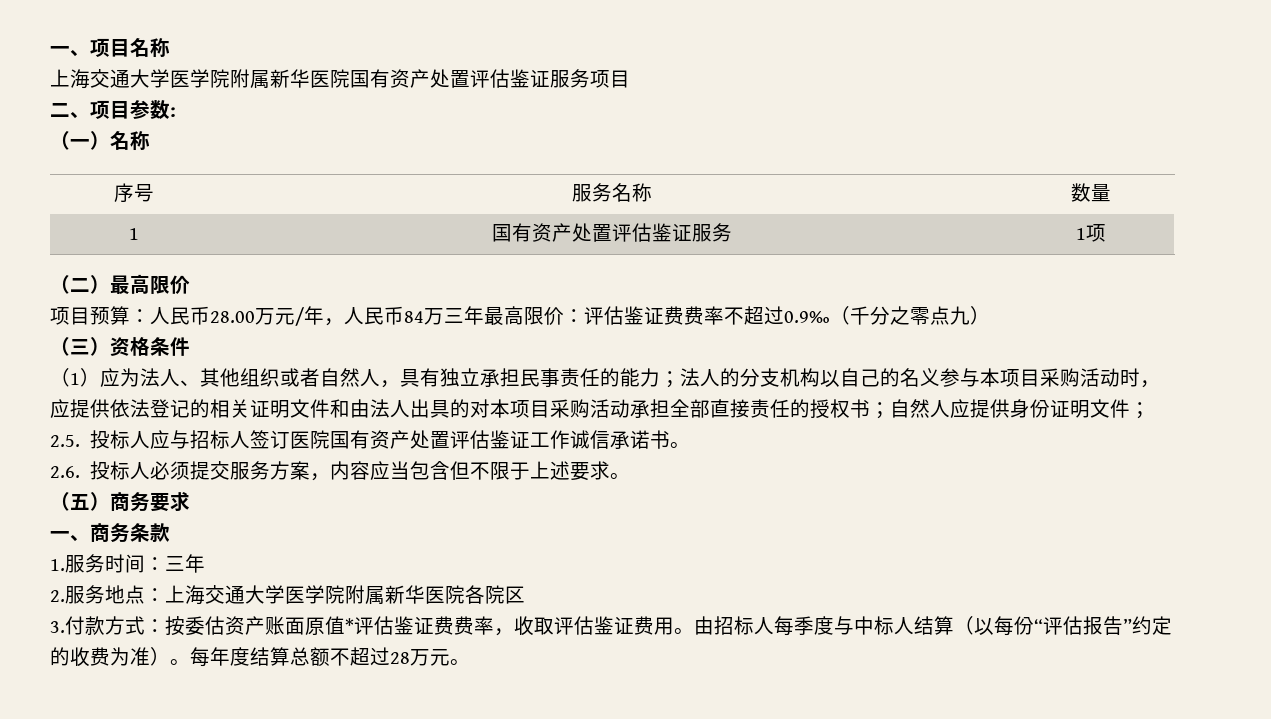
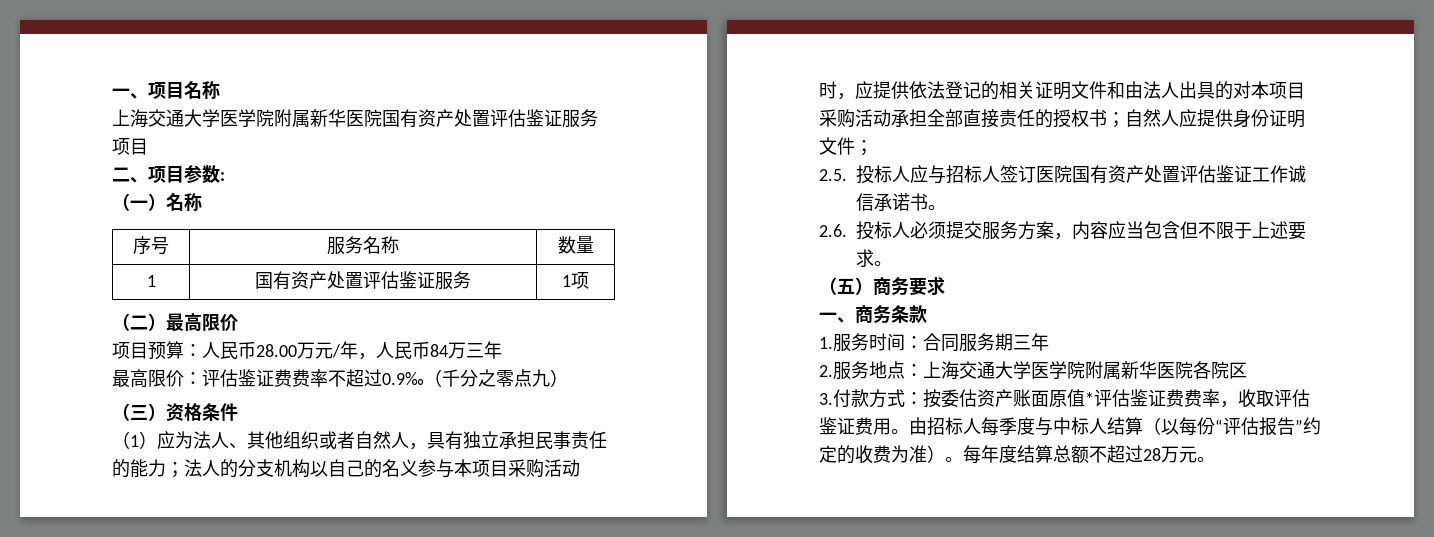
(484, 315) none -> (502, 350) //
(165, 564) none -> [923,333,1013,352] 合同服务期

